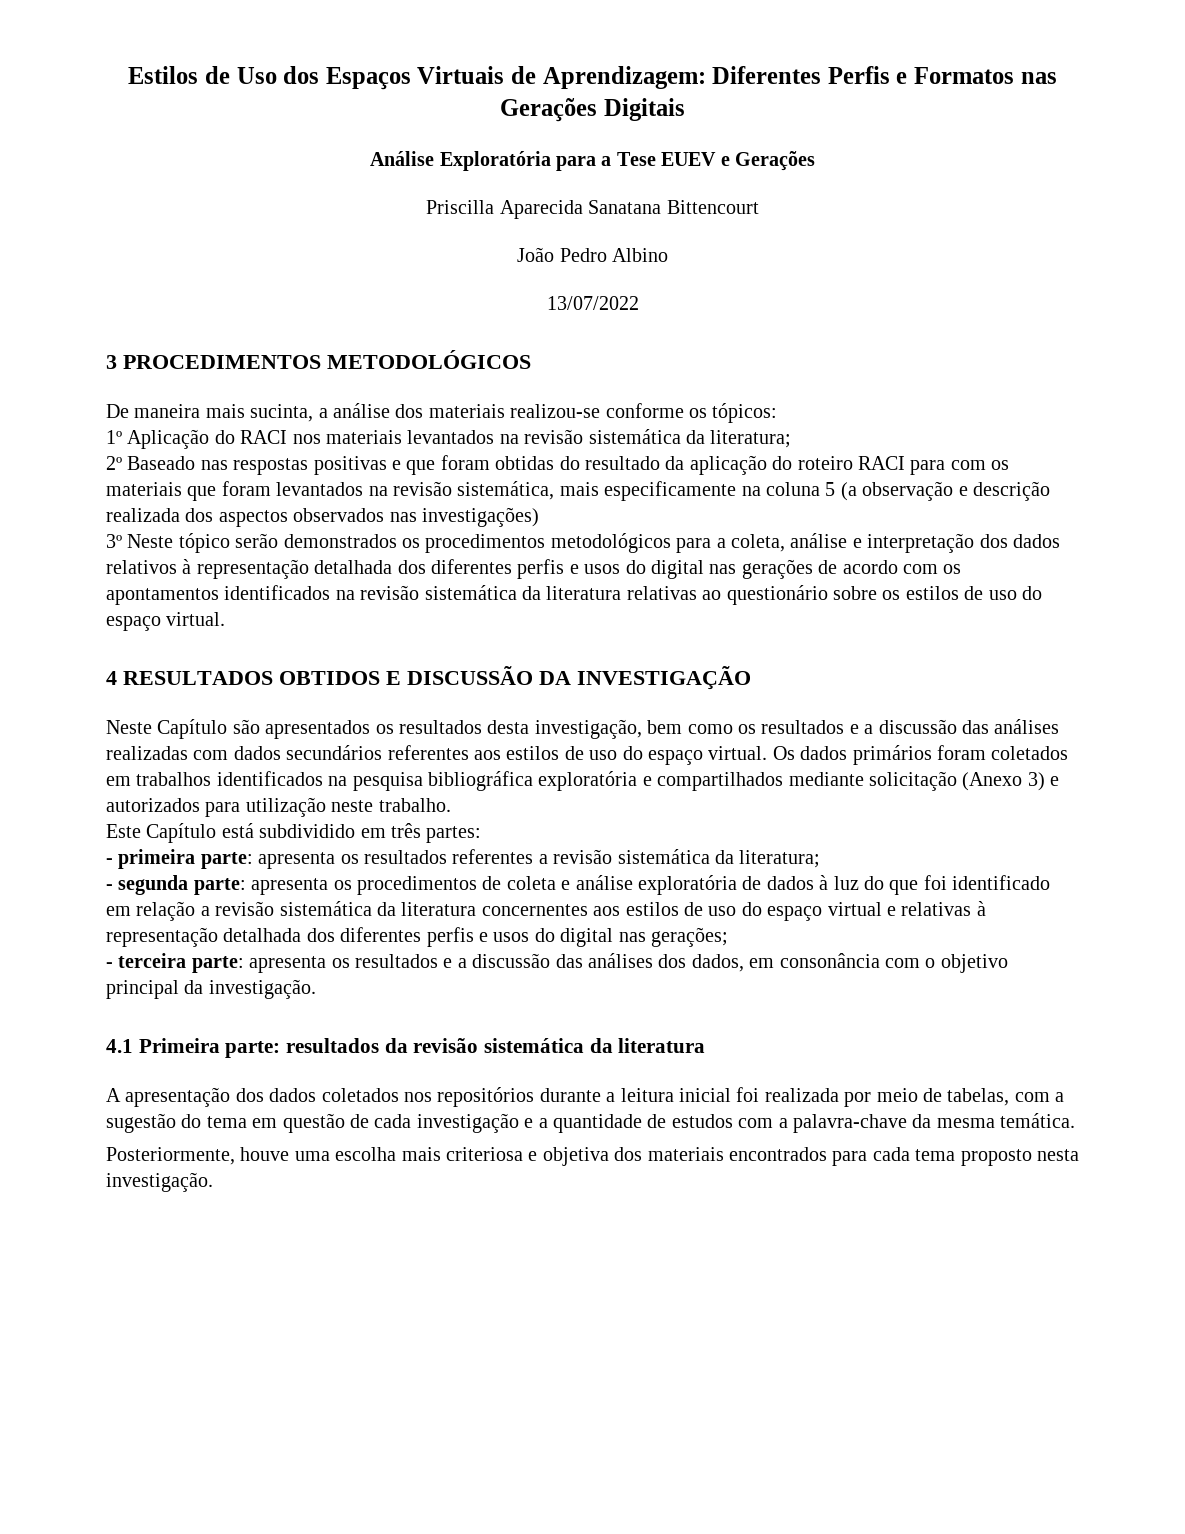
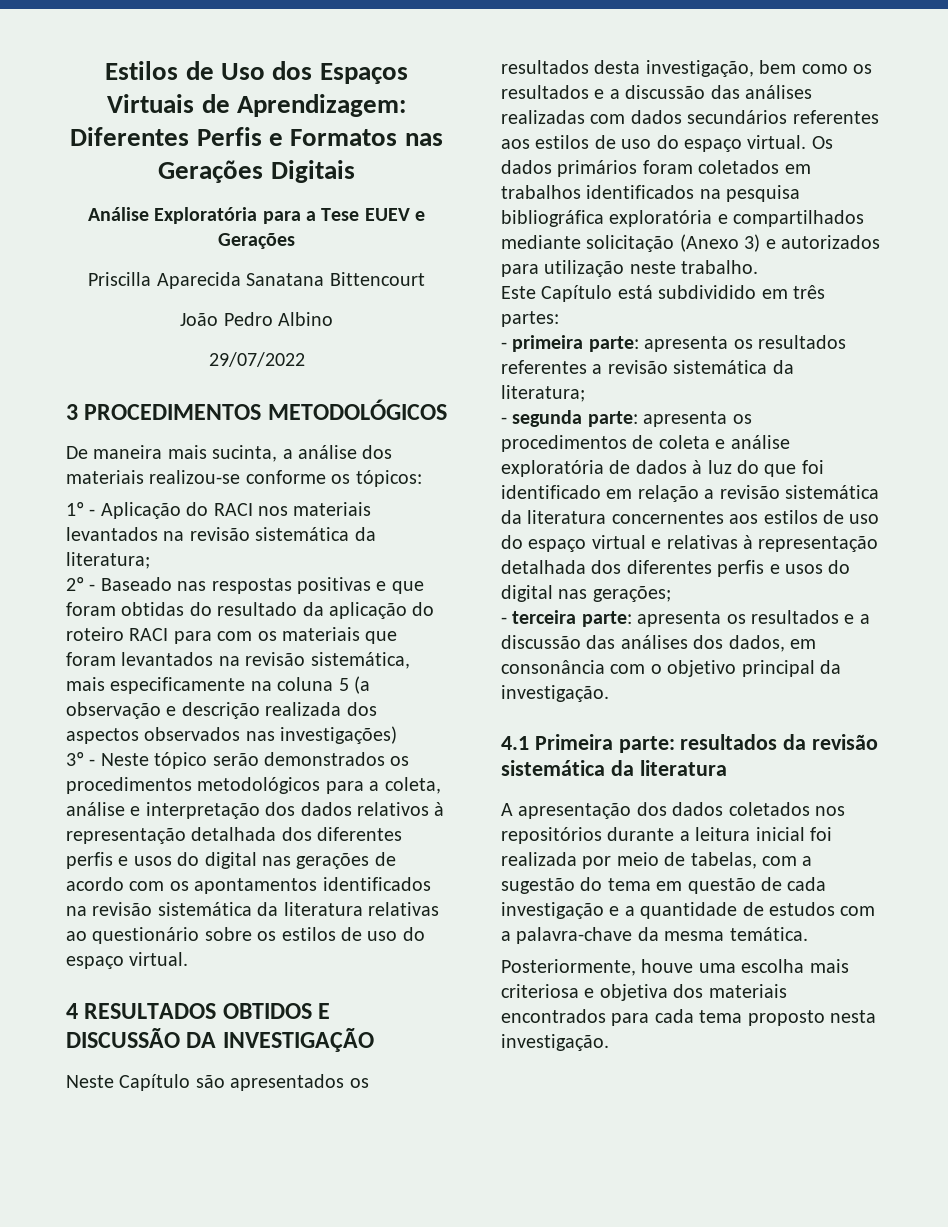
[546,296,639,310] 13/07/2022 -> [208,352,305,367] 29/07/2022
(122, 437) none -> [89,509,96,516] -
(122, 463) none -> [89,584,96,591] -
(122, 541) none -> [89,759,96,766] -

